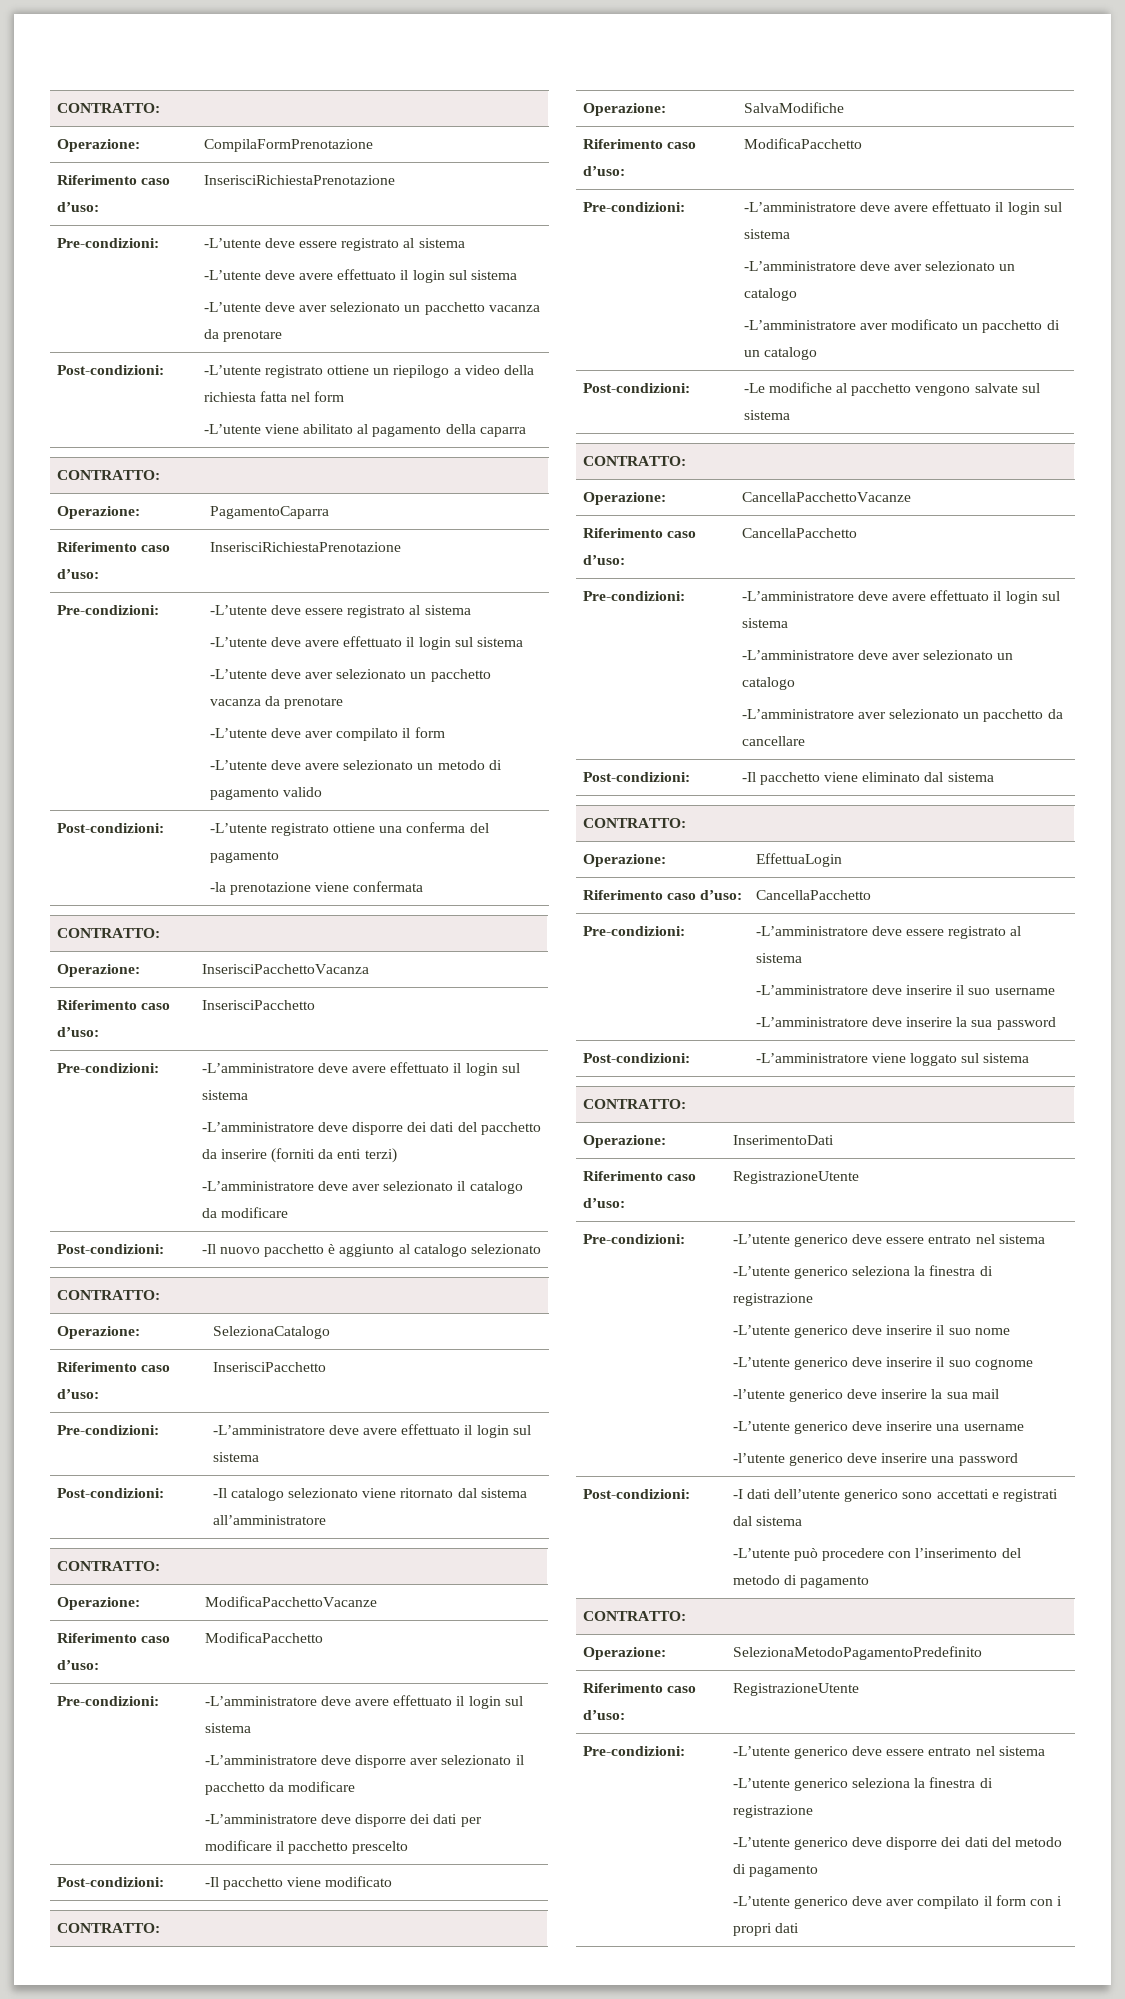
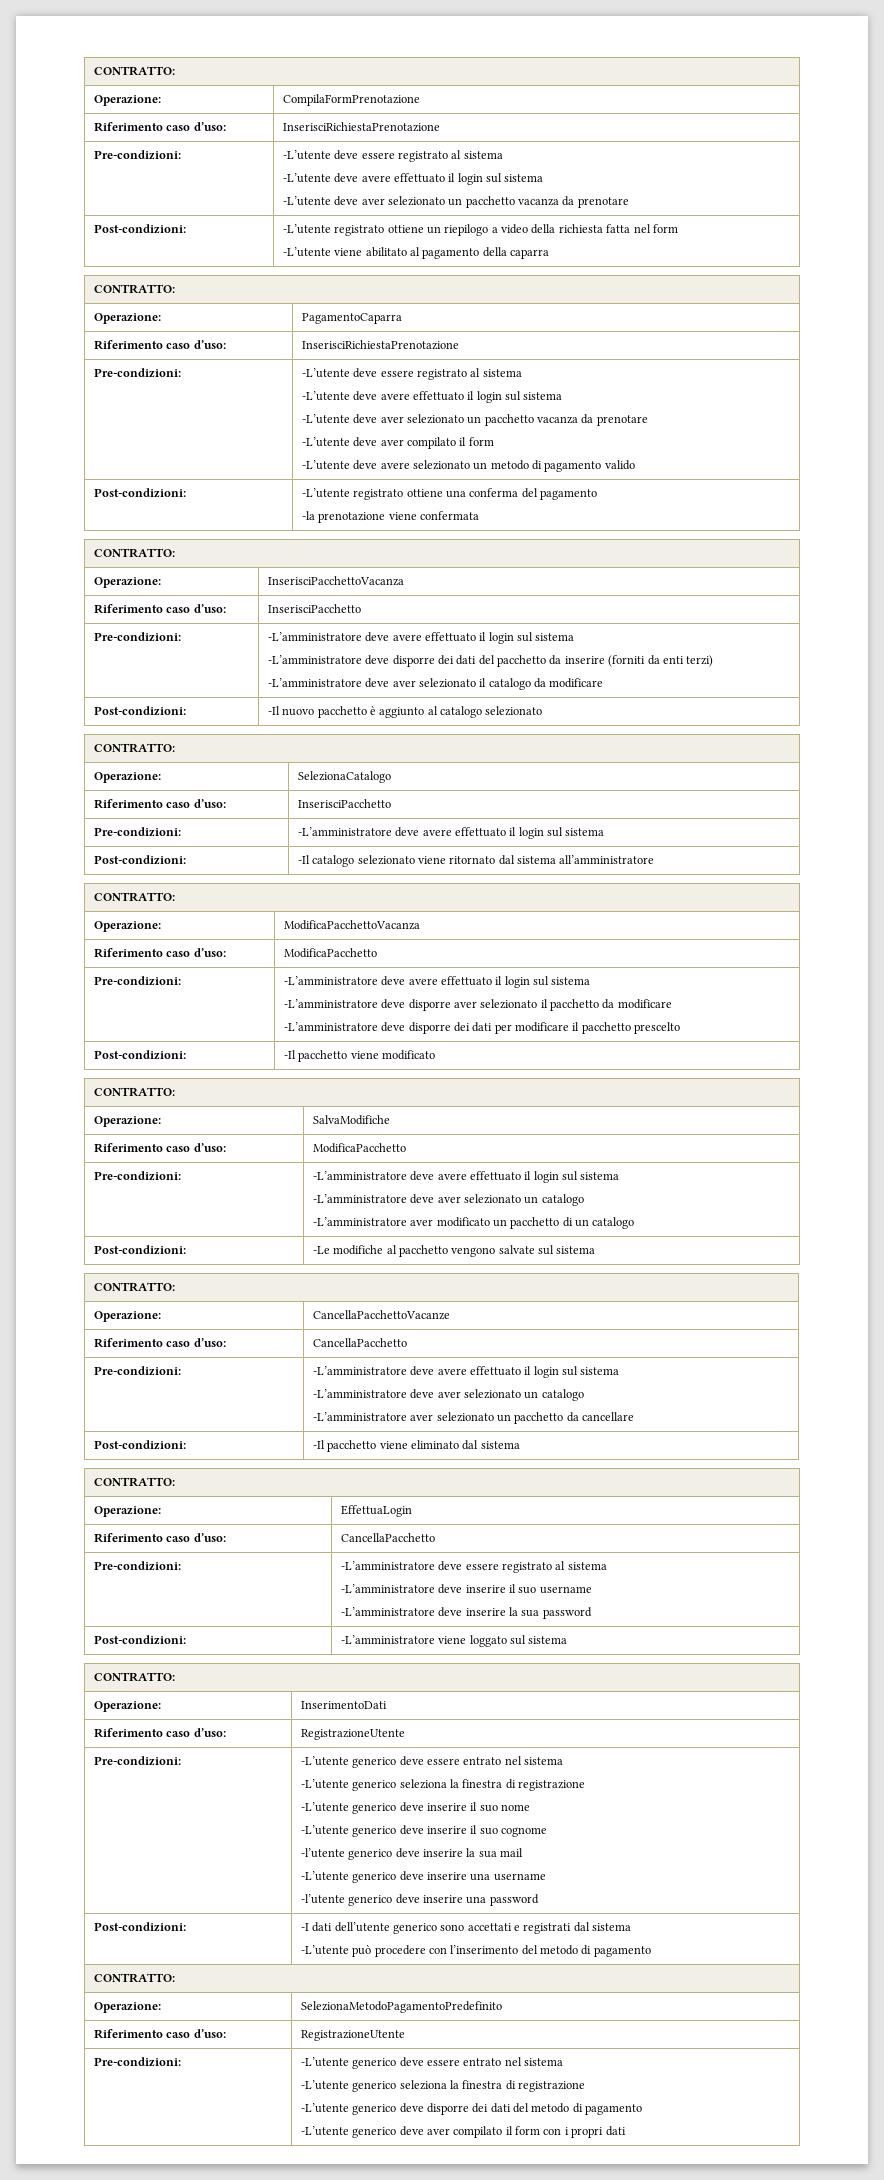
[204,1596,377,1607] ModificaPacchettoVacanze -> [283,920,420,930] ModificaPacchettoVacanza

